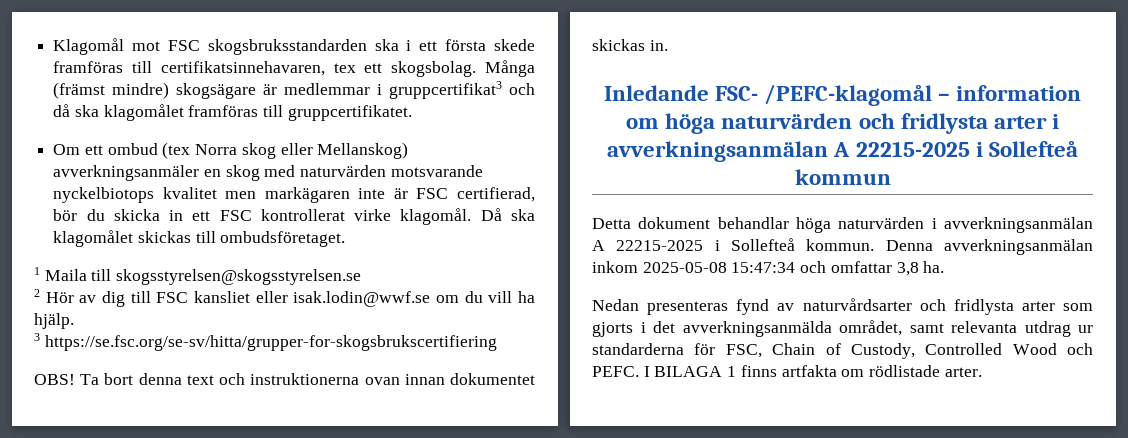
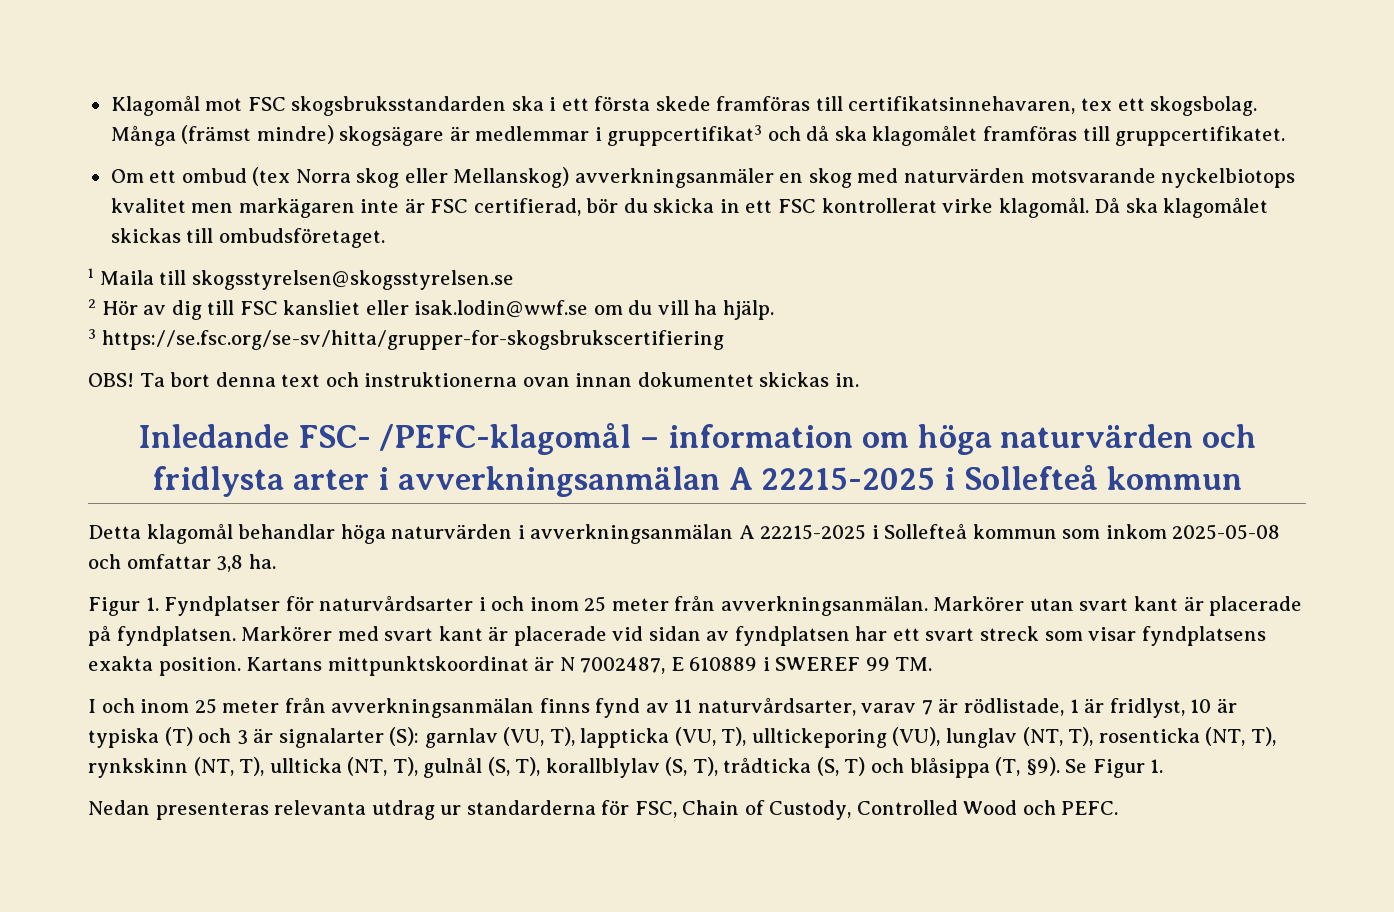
[638,217,711,229] dokument -> [146,523,233,544] klagomål
[806,239,1093,255] kommun. Denna avverkningsanmälan -> [972,524,1101,539] kommun som
[731,262,796,273] 15:47:34 -> (1281, 532) none
[592,298,1093,315] [592,320,944,337] Nedan presenteras fynd av naturvårdsarter och fridlysta arter som gjorts i det avverkningsanmälda området, samt -> [88,595,1303,616] [88,625,1266,646] [88,656,933,676] [88,697,1237,718] [88,727,1276,748] [88,757,1164,778] [88,800,269,820] Figur 1. Fyndplatser för naturvårdsarter i och inom 25 meter från avverkningsanmälan. Markörer utan svart kant är placerade på fyndplatsen. Markörer med svart kant är placerade vid sidan av fyndplatsen har ett svart streck som visar fyndplatsens exakta position. Kartans mittpunktskoordinat är N 7002487, E 610889 i SWEREF 99 TM. // I och inom 25 meter från avverkningsanmälan finns fynd av 11 naturvårdsarter, varav 7 är rödlistade, 1 är fridlyst, 10 är typiska (T) och 3 är signalarter (S): garnlav (VU, T), lappticka (VU, T), ulltickeporing (VU), lunglav (NT, T), rosenticka (NT, T), rynkskinn (NT, T), ullticka (NT, T), gulnål (S, T), korallblylav (S, T), trådticka (S, T) och blåsippa (T, §9). Se Figur 1. // Nedan presenteras
[643,365,982,377] I BILAGA 1 finns artfakta om rödlistade arter. -> (1119, 808) none

